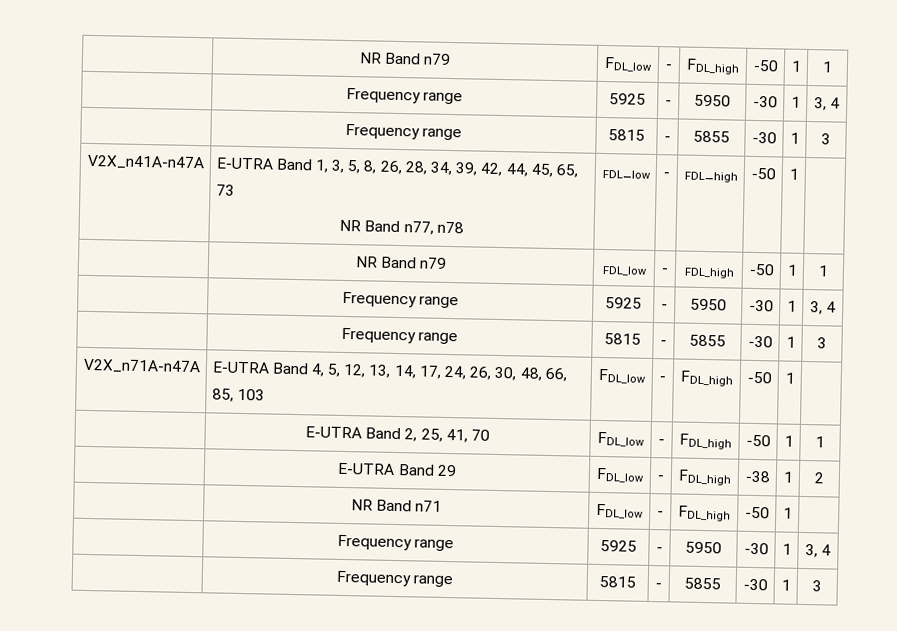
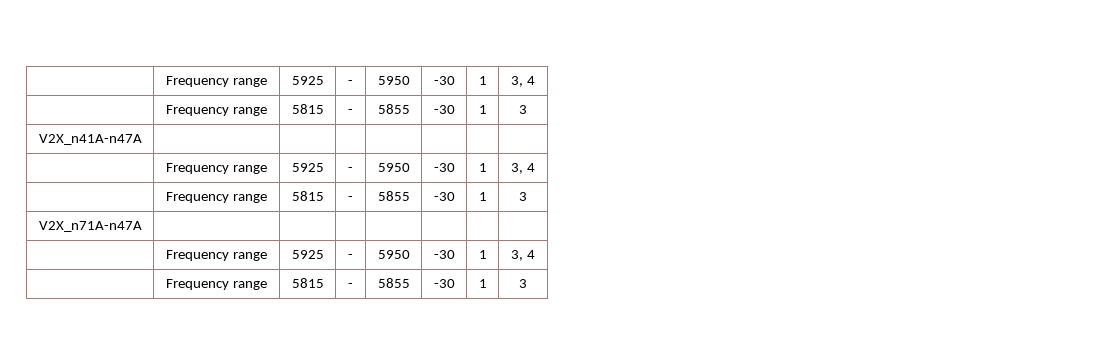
[358,52,452,65] [604,57,653,72] [665,64,672,70] [686,58,740,75] [752,59,779,72] [790,60,802,72] [822,61,833,73] | NR Band n79 | FDL_low | - | FDL_high | -50 | 1 | 1 // -> (166, 81) none
[215,157,578,178] [215,184,235,196] [339,219,464,235] [601,169,651,179] [663,172,670,178] [683,171,738,183] [750,167,776,180] [788,168,799,180] [354,256,448,269] [601,265,647,276] [661,268,668,274] [683,267,734,279] [748,263,775,276] [786,264,798,276] [818,265,829,277] E-UTRA Band 1, 3, 5, 8, 26, 28, 34, 39, 42, 44, 45, 65, 73 // NR Band n77, n78 | FDL_low | - | FDL_high | -50 | 1 | // | NR Band n79 | FDL_low | - | FDL_high | -50 | 1 | 1 -> (142, 139) | | | | | |
[211,361,567,382] [211,388,265,402] [598,368,646,384] [659,376,666,382] [680,370,733,387] [746,371,772,384] [784,372,795,384] [305,426,490,443] [597,431,645,447] [658,439,665,445] [679,433,732,450] [745,434,771,447] [783,435,794,447] [815,436,825,448] [337,462,457,477] [596,467,645,483] [657,475,664,481] [678,469,732,486] [744,470,771,483] [782,471,794,483] [814,472,825,484] [350,499,443,512] [596,503,644,519] [657,511,664,517] [678,505,731,522] [744,506,770,519] [782,507,793,519] E-UTRA Band 4, 5, 12, 13, 14, 17, 24, 26, 30, 48, 66, 85, 103 | FDL_low | - | FDL_high | -50 | 1 | // | E-UTRA Band 2, 25, 41, 70 | FDL_low | - | FDL_high | -50 | 1 | 1 // | E-UTRA Band 29 | FDL_low | - | FDL_high | -38 | 1 | 2 // | NR Band n71 | FDL_low | - | FDL_high | -50 | 1 -> (142, 226) | | | | |

